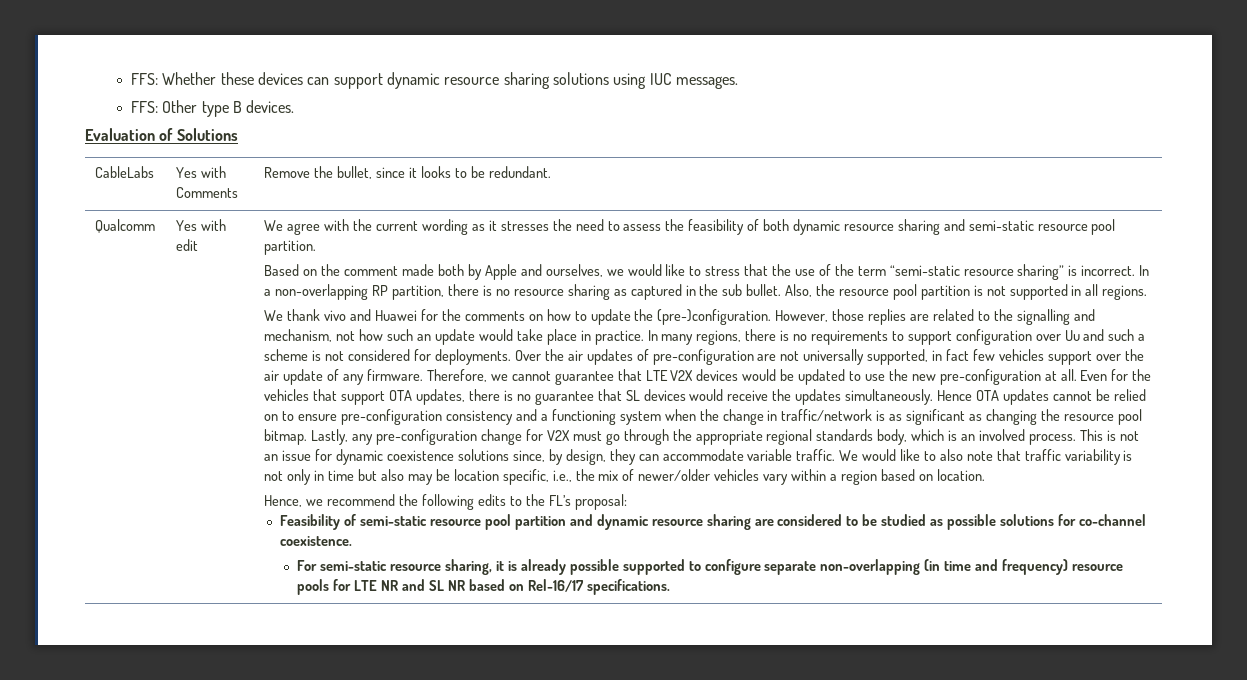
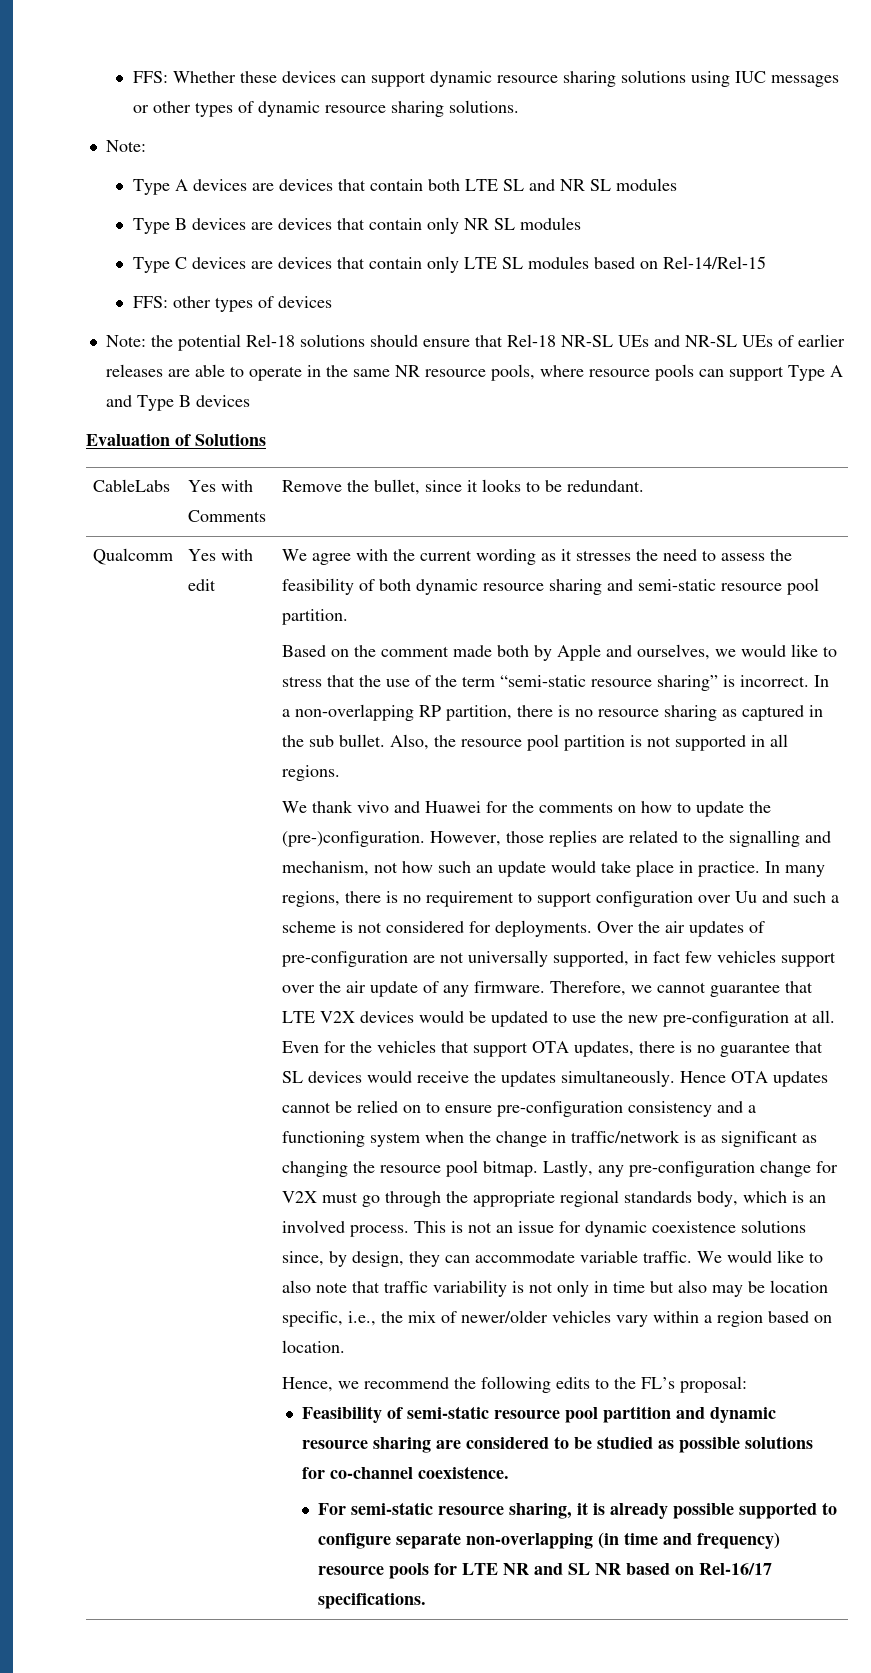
[675,76,738,89] [131,100,295,117] messages. // FFS: Other type B devices. -> [770,75,839,87] [132,100,519,117] [105,140,146,152] [132,178,677,195] [132,217,581,234] [132,256,766,273] [132,296,332,312] [105,334,845,351] [105,364,843,381] [105,395,250,411] messages or other types of dynamic resource sharing solutions. // Note: // Type A devices are devices that contain both LTE SL and NR SL modules // Type B devices are devices that contain only NR SL modules // Type C devices are devices that contain only LTE SL modules based on Rel-14/Rel-15 // FFS: other types of devices // Note: the potential Rel-18 solutions should ensure that Rel-18 NR-SL UEs and NR-SL UEs of earlier releases are able to operate in the same NR resource pools, where resource pools can support Type A and Type B devices
[810,330,888,345] requirements -> [426,891,515,907] requirement

